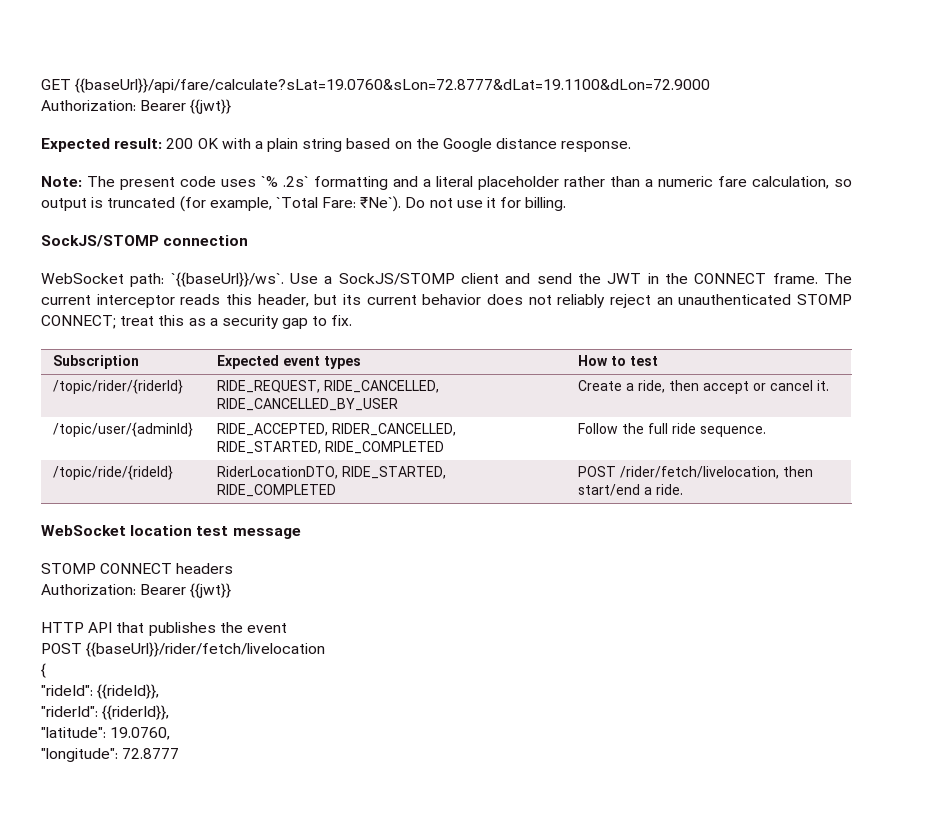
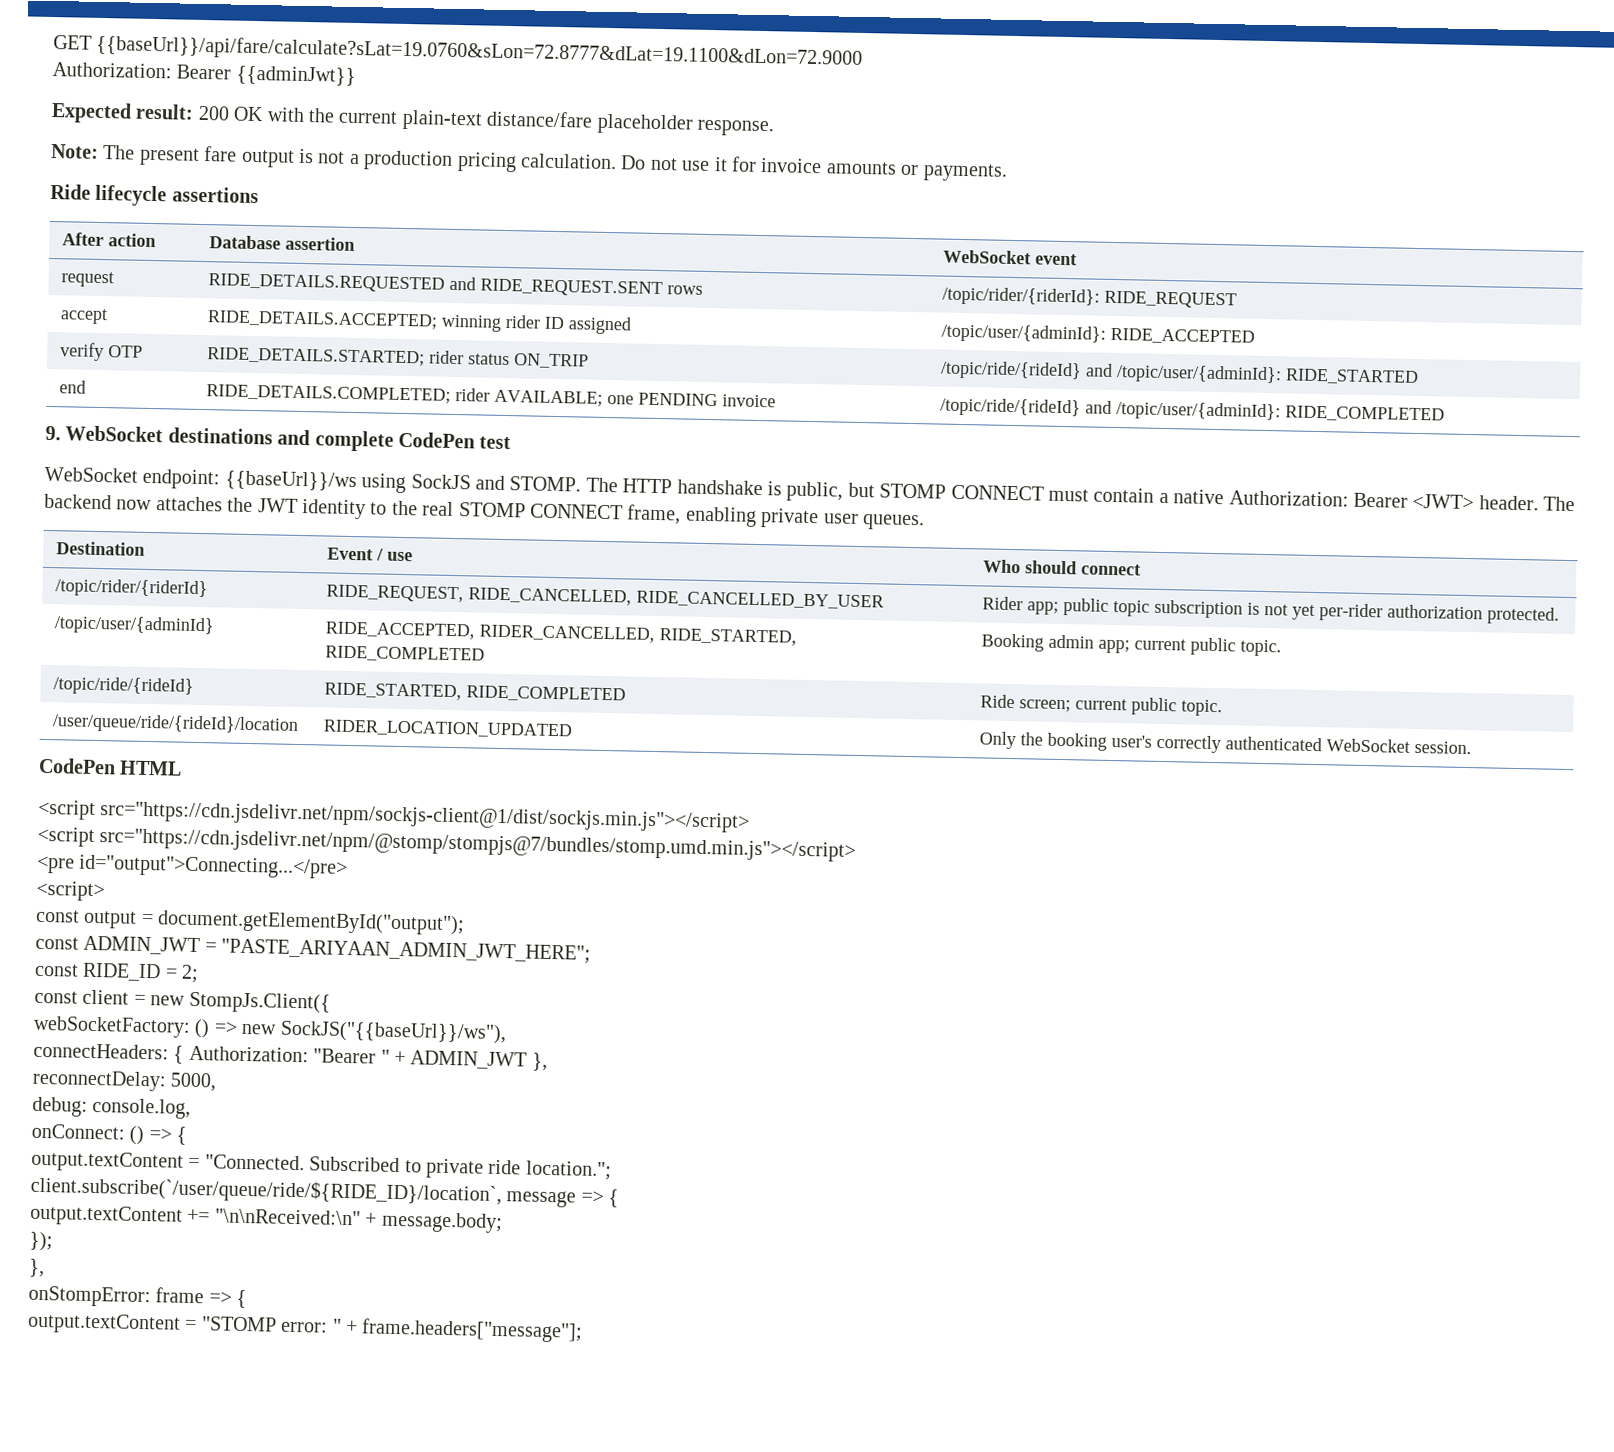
[190,99,232,114] {{jwt}} -> [235,65,356,86] {{adminJwt}}
[254,138,632,152] [41,176,852,190] [41,196,402,212] a plain string based on the Google distance response. // Note: The present code uses `% .2s` formatting and a literal placeholder rather than a numeric fare calculation, so output is truncated (for example, `Total Fare: ₹Ne`). -> [308,108,774,137] [51,143,617,173] the current plain-text distance/fare placeholder response. // Note: The present fare output is not a production pricing calculation.
[525,197,567,211] [41,235,249,247] [41,272,853,287] [41,294,852,308] [41,315,353,329] [52,355,139,369] [216,355,361,369] [577,355,658,366] [52,379,183,394] [216,380,439,393] [216,398,398,411] [577,380,829,394] billing. // SockJS/STOMP connection // WebSocket path: `{{baseUrl}}/ws`. Use a SockJS/STOMP client and send the JWT in the CONNECT frame. The current interceptor reads this header, but its current behavior does not reliably reject an unauthenticated STOMP CONNECT; treat this as a security gap to fix. // Subscription | Expected event types | How to test // /topic/rider/{riderId} | RIDE_REQUEST, RIDE_CANCELLED, RIDE_CANCELLED_BY_USER | Create a ride, then accept or cancel it. -> [760,157,1008,182] [50,183,259,207] [61,232,156,248] [208,235,355,251] [942,249,1077,266] [60,271,114,288] [207,273,703,298] [941,286,1237,309] [59,308,108,325] [206,310,632,335] [940,323,1255,345] [59,342,143,362] [206,347,589,369] [939,360,1419,385] [58,380,86,394] [205,384,776,408] [939,397,1445,423] [45,425,512,452] [44,466,1576,512] [44,493,925,531] [55,541,145,556] [326,547,413,562] [982,559,1141,576] [54,578,208,599] [325,584,884,610] [981,596,1560,625] invoice amounts or payments. // Ride lifecycle assertions // After action | Database assertion | WebSocket event // request | RIDE_DETAILS.REQUESTED and RIDE_REQUEST.SENT rows | /topic/rider/{riderId}: RIDE_REQUEST // accept | RIDE_DETAILS.ACCEPTED; winning rider ID assigned | /topic/user/{adminId}: RIDE_ACCEPTED // verify OTP | RIDE_DETAILS.STARTED; rider status ON_TRIP | /topic/ride/{rideId} and /topic/user/{adminId}: RIDE_STARTED // end | RIDE_DETAILS.COMPLETED; rider AVAILABLE; one PENDING invoice | /topic/ride/{rideId} and /topic/user/{adminId}: RIDE_COMPLETED // 9. WebSocket destinations and complete CodePen test // WebSocket endpoint: {{baseUrl}}/ws using SockJS and STOMP. The HTTP handshake is public, but STOMP CONNECT must contain a native Authorization: Bearer <JWT> header. The backend now attaches the JWT identity to the real STOMP CONNECT frame, enabling private user queues. // Destination | Event / use | Who should connect // /topic/rider/{riderId} | RIDE_REQUEST, RIDE_CANCELLED, RIDE_CANCELLED_BY_USER | Rider app; public topic subscription is not yet per-rider authorization protected.
[577,423,766,437] Follow the full ride sequence. -> [980,633,1282,657] Booking admin app; current public topic.
[216,466,446,479] [216,484,336,497] [577,466,813,479] [577,484,683,496] [41,525,301,539] [41,563,234,574] [41,583,232,598] [41,622,287,636] [41,642,326,657] [41,663,46,678] [41,684,160,699] [41,705,170,720] [41,727,171,740] [41,748,180,762] RiderLocationDTO, RIDE_STARTED, RIDE_COMPLETED | POST /rider/fetch/livelocation, then start/end a ride. // WebSocket location test message // STOMP CONNECT headers // Authorization: Bearer {{jwt}} // HTTP API that publishes the event // POST {{baseUrl}}/rider/fetch/livelocation // { // "rideId": {{rideId}}, // "riderId": {{riderId}}, // "latitude": 19.0760, // "longitude": 72.8777 -> [323,682,626,703] [979,694,1223,717] [51,713,299,735] [322,719,572,739] [978,731,1472,755] [38,757,183,776] [38,799,751,833] [37,826,857,862] [36,854,349,879] [36,880,105,902] [35,909,466,936] [35,935,592,964] [34,962,200,984] [34,989,331,1014] [33,1015,507,1045] [33,1042,548,1071] [32,1069,218,1092] [32,1096,192,1119] [31,1123,188,1146] [31,1150,612,1181] [30,1175,620,1208] [30,1204,503,1234] [29,1231,53,1252] [28,1258,45,1278] [28,1285,248,1309] [27,1312,584,1343] RIDE_STARTED, RIDE_COMPLETED | Ride screen; current public topic. // /user/queue/ride/{rideId}/location | RIDER_LOCATION_UPDATED | Only the booking user's correctly authenticated WebSocket session. // CodePen HTML // <script src="https://cdn.jsdelivr.net/npm/sockjs-client@1/dist/sockjs.min.js"></script> // <script src="https://cdn.jsdelivr.net/npm/@stomp/stompjs@7/bundles/stomp.umd.min.js"></script> // <pre id="output">Connecting...</pre> // <script> // const output = document.getElementById("output"); // const ADMIN_JWT = "PASTE_ARIYAAN_ADMIN_JWT_HERE"; // const RIDE_ID = 2; // const client = new StompJs.Client({ // webSocketFactory: () => new SockJS("{{baseUrl}}/ws"), // connectHeaders: { Authorization: "Bearer " + ADMIN_JWT }, // reconnectDelay: 5000, // debug: console.log, // onConnect: () => { // output.textContent = "Connected. Subscribed to private ride location."; // client.subscribe(`/user/queue/ride/${RIDE_ID}/location`, message => { // output.textContent += "\n\nReceived:\n" + message.body; // }); // }, // onStompError: frame => { // output.textContent = "STOMP error: " + frame.headers["message"];

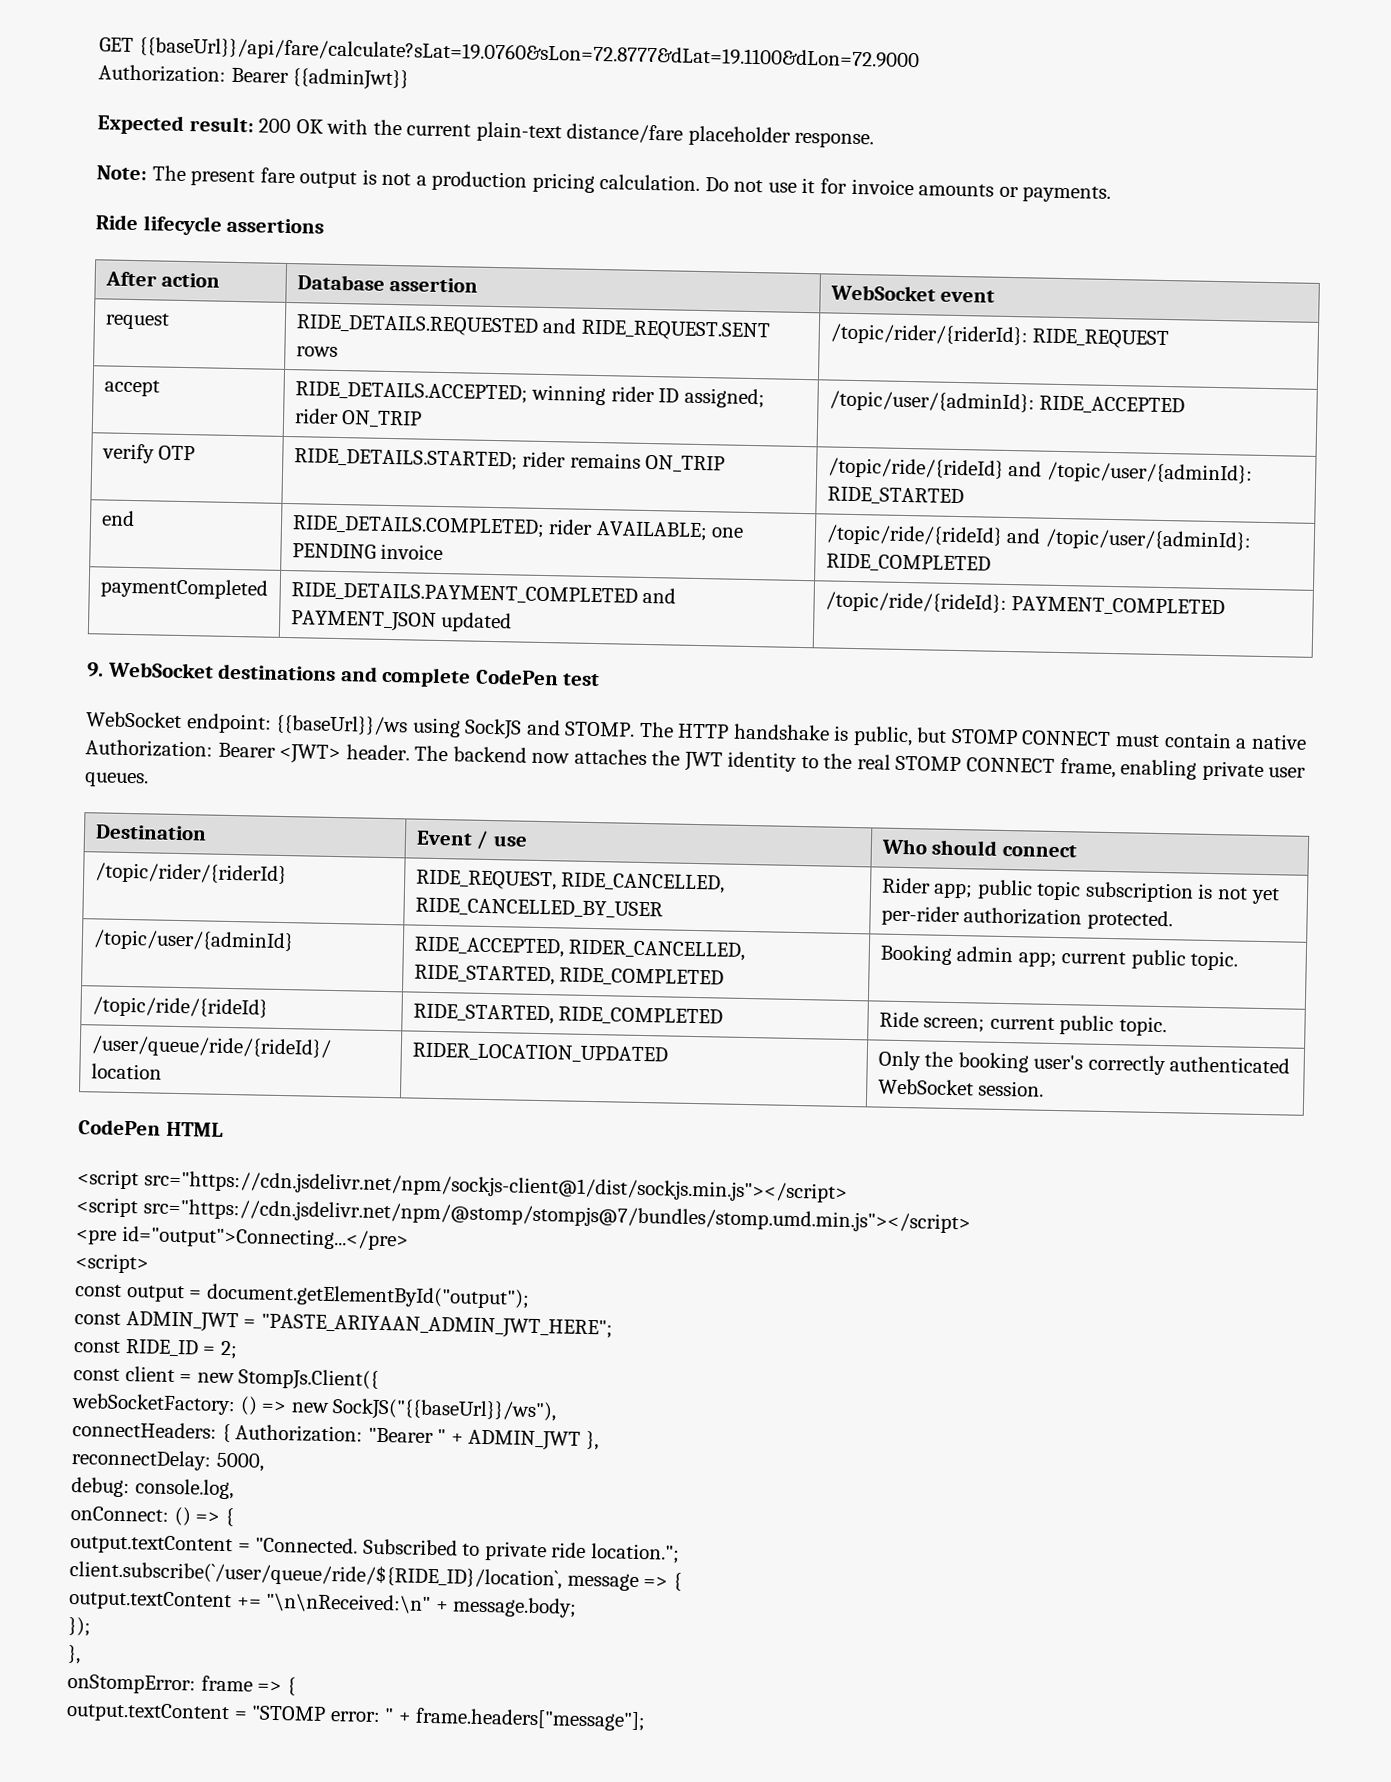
[567,316,632,335] assigned -> [683,387,765,409] [293,408,423,428] assigned; rider ON_TRIP
[467,353,510,366] status -> [569,452,641,469] remains
(1445, 414) none -> [99,577,268,600] [290,582,677,605] [289,610,513,633] [824,591,1226,617] // paymentCompleted | RIDE_DETAILS.PAYMENT_COMPLETED and PAYMENT_JSON updated | /topic/ride/{rideId}: PAYMENT_COMPLETED

